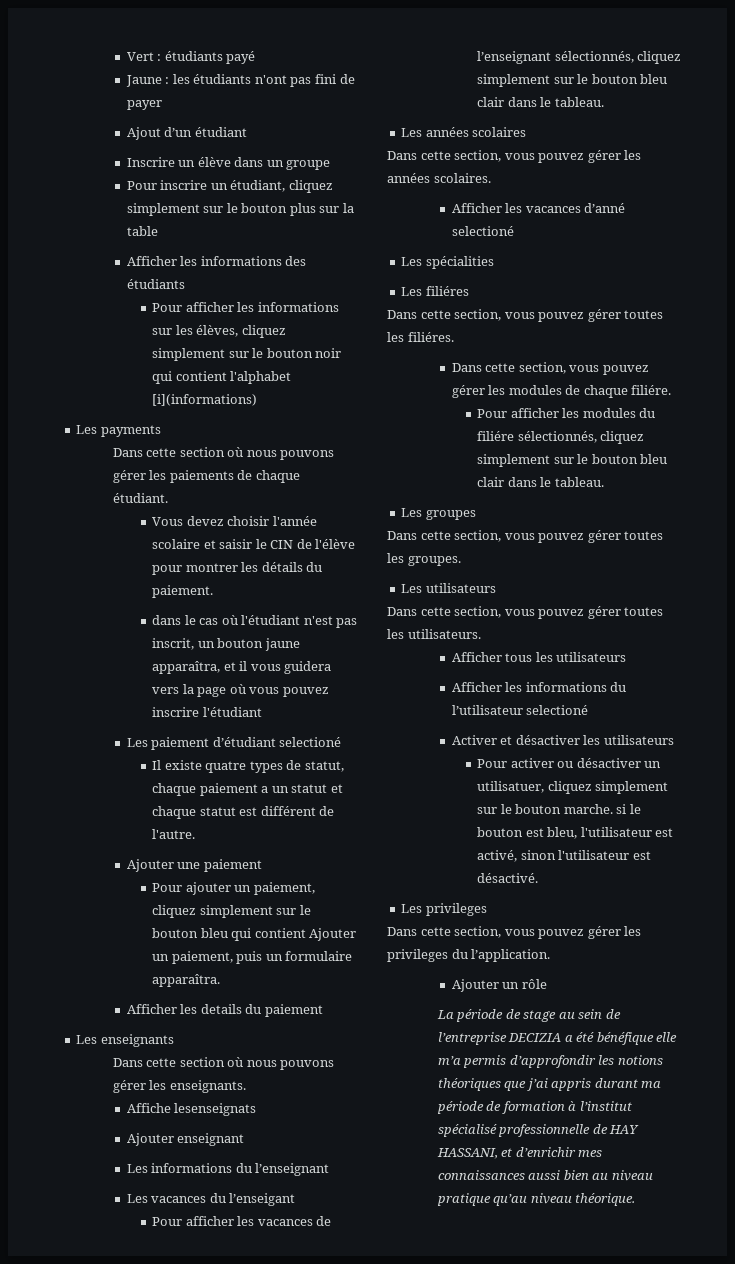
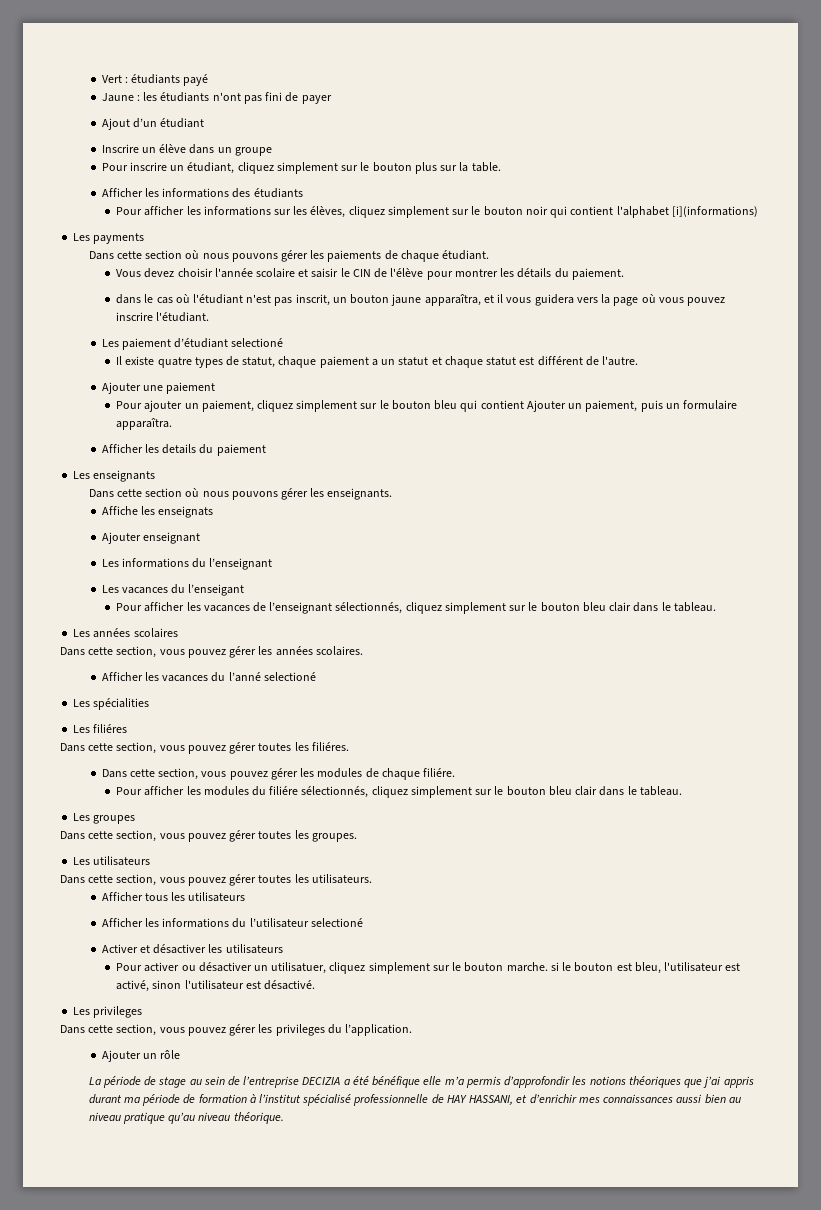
[126,226,158,236] table -> [471,162,501,172] table.
[202,707,262,717] l'étudiant -> [156,312,210,322] l'étudiant.
[174,1103,257,1116] lesenseignats -> [140,506,214,518] les enseignats
[584,203,626,213] d’anné -> [211,672,261,682] du l’anné

